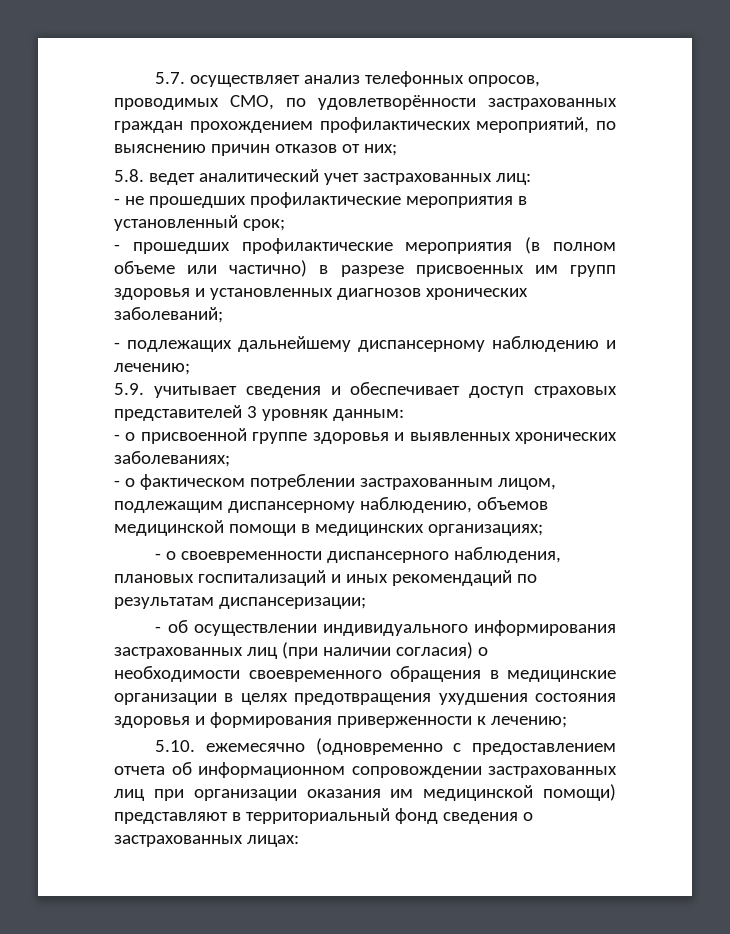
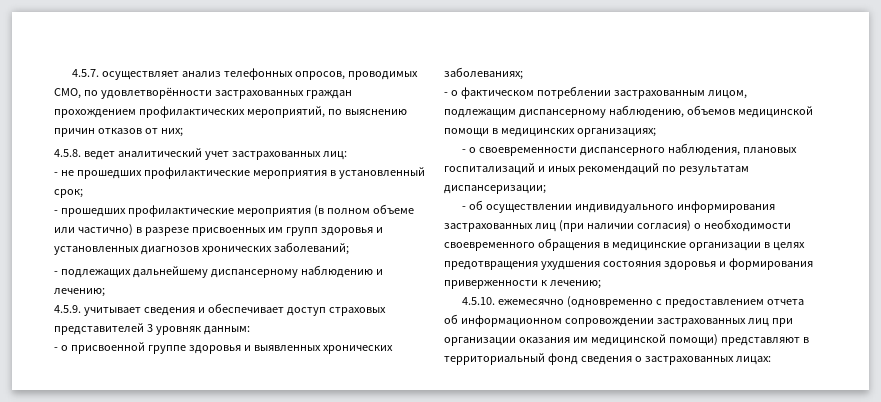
[155,72,186,84] 5.7. -> [72,69,100,77] 4.5.7.
[114,169,144,182] 5.8. -> [54,149,81,157] 4.5.8.
[114,383,144,395] 5.9. -> [54,305,81,313] 4.5.9.
[155,740,196,752] 5.10. -> [462,297,496,305] 4.5.10.

